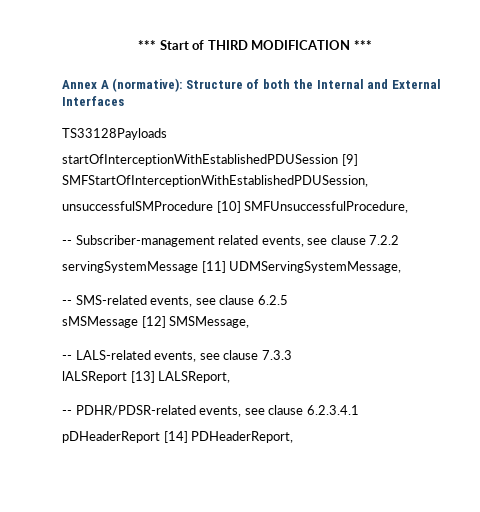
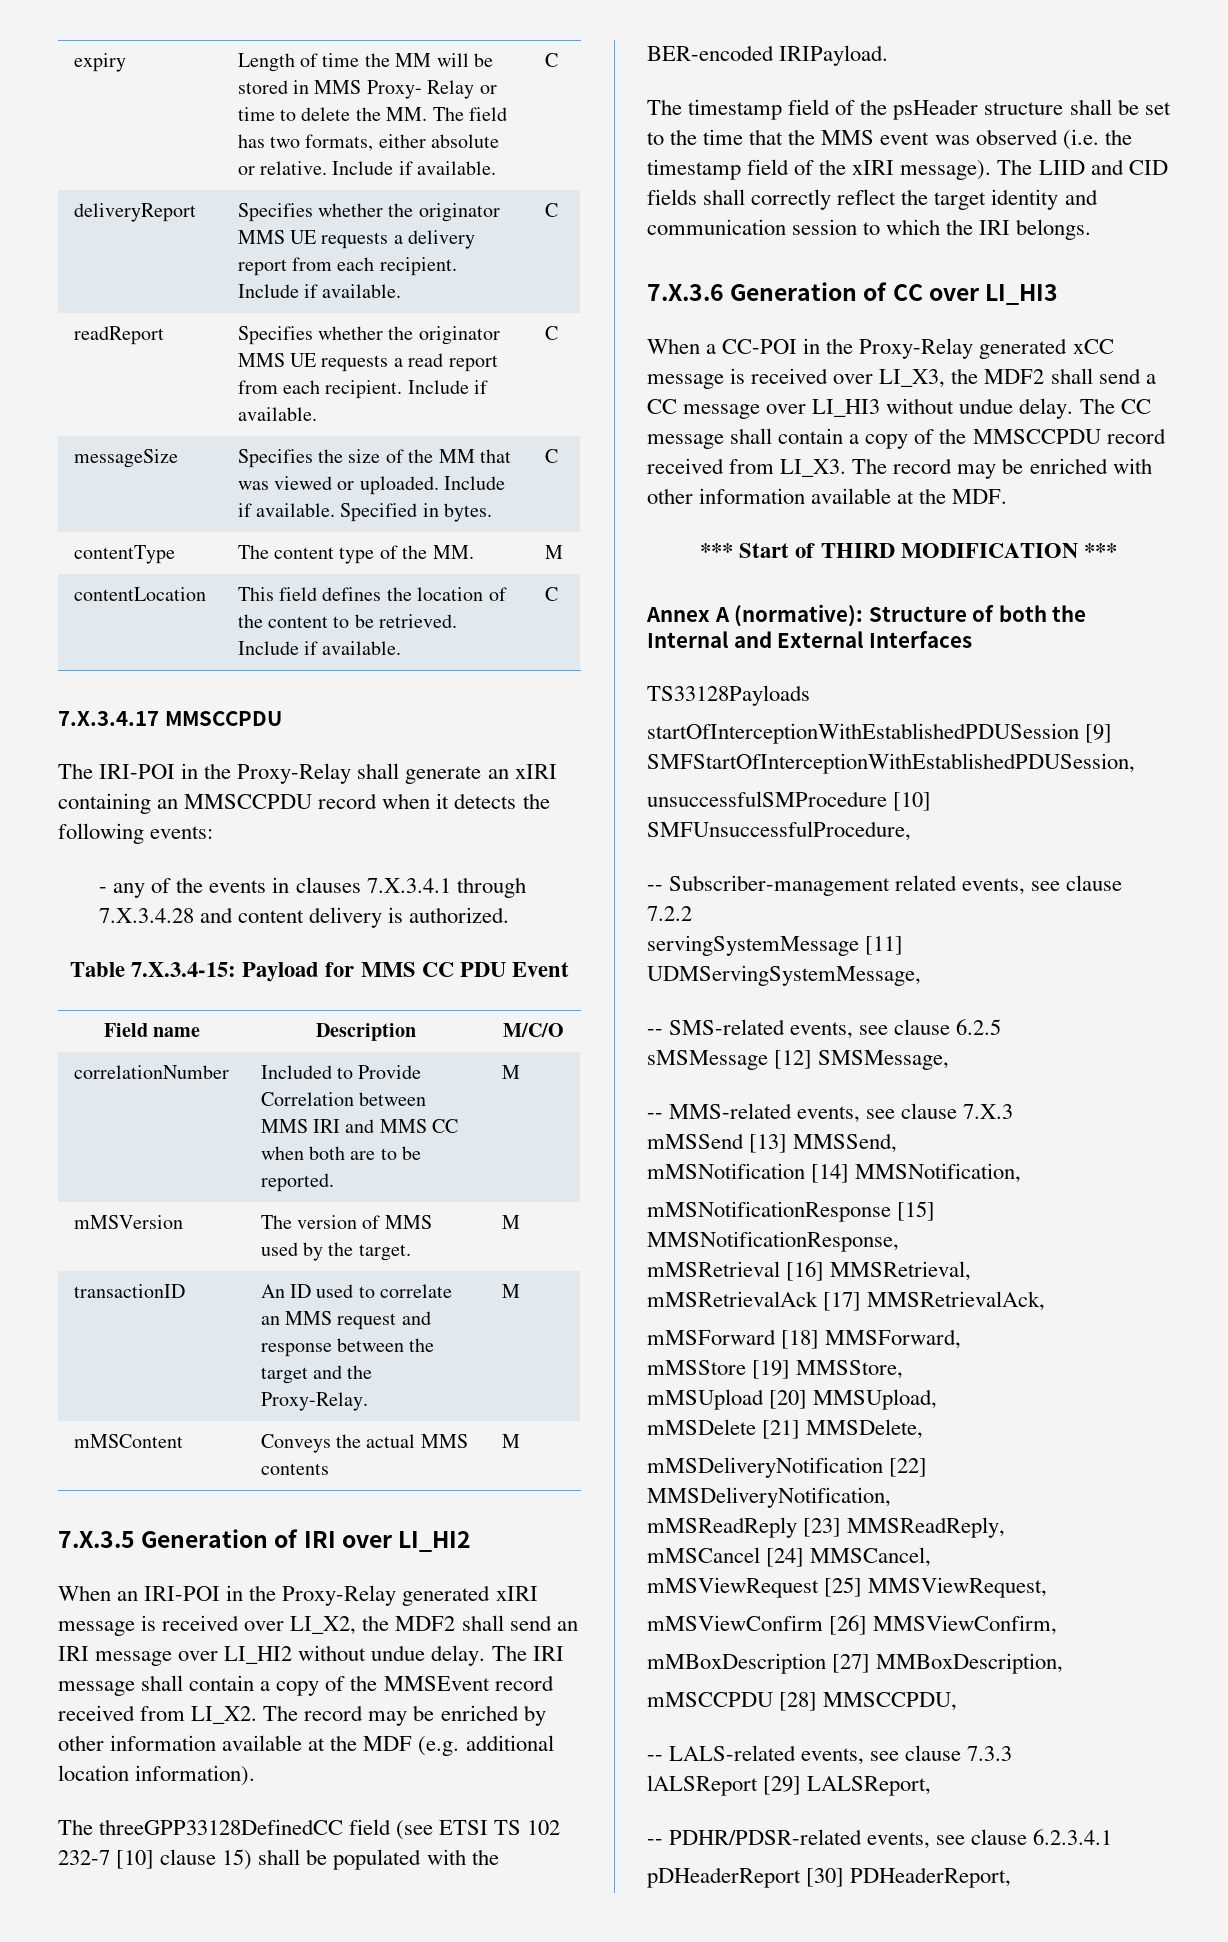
(138, 45) none -> [73,53,126,72] [237,53,493,72] [237,80,497,99] [237,107,507,121] [237,134,500,151] [237,161,497,175] [544,53,558,67] [73,203,196,222] [237,203,500,222] [237,230,476,249] [237,257,457,276] [237,284,402,298] [544,203,558,217] [73,326,164,345] [237,326,500,345] [237,353,498,372] [237,380,489,399] [237,407,317,421] [544,326,558,340] [73,449,178,468] [237,449,511,468] [237,476,506,495] [237,503,493,522] [544,449,558,463] [73,545,175,564] [237,545,474,564] [544,545,563,559] [73,587,206,601] [237,587,507,601] [237,614,458,628] [237,641,402,655] [544,587,558,601] [58,711,282,726] [58,763,557,784] [58,793,550,814] [58,823,214,844] [99,877,526,898] [99,907,510,928] [70,962,569,982] [103,1023,201,1037] [316,1023,416,1041] [503,1023,564,1037] [73,1065,229,1079] [260,1065,422,1079] [260,1092,426,1106] [260,1119,459,1133] [260,1146,422,1160] [260,1173,334,1192] [501,1065,520,1079] [73,1215,183,1229] [260,1215,432,1229] [260,1242,411,1261] [501,1215,520,1229] [73,1284,185,1298] [260,1284,453,1298] [260,1311,431,1330] [260,1338,435,1357] [260,1365,373,1384] [260,1392,368,1411] [501,1284,520,1298] [73,1434,183,1448] [260,1434,468,1453] [260,1463,329,1475] [501,1434,520,1448] [58,1529,472,1552] [58,1585,538,1606] [58,1615,578,1636] [58,1645,564,1666] [58,1675,554,1696] [58,1705,546,1726] [58,1735,554,1756] [58,1765,256,1786] [58,1819,561,1840] [58,1849,499,1870] [647,45,889,66] [647,99,1171,120] [647,129,1132,150] [647,159,1168,180] [647,189,1098,210] [647,219,1092,240] [647,282,1059,305] [647,338,1114,359] [647,368,1156,389] [647,398,1151,419] [647,428,1166,449] [647,458,1152,479] [647,488,1008,504] expiry | Length of time the MM will be stored in MMS Proxy- Relay or time to delete the MM. The field has two formats, either absolute or relative. Include if available. | C // deliveryReport | Specifies whether the originator MMS UE requests a delivery report from each recipient. Include if available. | C // readReport | Specifies whether the originator MMS UE requests a read report from each recipient. Include if available. | C // messageSize | Specifies the size of the MM that was viewed or uploaded. Include if available. Specified in bytes. | C // contentType | The content type of the MM. | M // contentLocation | This field defines the location of the content to be retrieved. Include if available. | C // 7.X.3.4.17 MMSCCPDU // The IRI-POI in the Proxy-Relay shall generate an xIRI containing an MMSCCPDU record when it detects the following events: // - any of the events in clauses 7.X.3.4.1 through 7.X.3.4.28 and content delivery is authorized. // Table 7.X.3.4-15: Payload for MMS CC PDU Event // Field name | Description | M/C/O // correlationNumber | Included to Provide Correlation between MMS IRI and MMS CC when both are to be reported. | M // mMSVersion | The version of MMS used by the target. | M // transactionID | An ID used to correlate an MMS request and response between the target and the Proxy-Relay. | M // mMSContent | Conveys the actual MMS contents | M // 7.X.3.5 Generation of IRI over LI_HI2 // When an IRI-POI in the Proxy-Relay generated xIRI message is received over LI_X2, the MDF2 shall send an IRI message over LI_HI2 without undue delay. The IRI message shall contain a copy of the MMSEvent record received from LI_X2. The record may be enriched by other information available at the MDF (e.g. additional location information). // The threeGPP33128DefinedCC field (see ETSI TS 102 232-7 [10] clause 15) shall be populated with the BER-encoded IRIPayload. // The timestamp field of the psHeader structure shall be set to the time that the MMS event was observed (i.e. the timestamp field of the xIRI message). The LIID and CID fields shall correctly reflect the target identity and communication session to which the IRI belongs. // 7.X.3.6 Generation of CC over LI_HI3 // When a CC-POI in the Proxy-Relay generated xCC message is received over LI_X3, the MDF2 shall send a CC message over LI_HI3 without undue delay. The CC message shall contain a copy of the MMSCCPDU record received from LI_X3. The record may be enriched with other information available at the MDF. //
(250, 322) none -> [647,1103,1014,1123] [647,1133,898,1153] [647,1163,1022,1183] [647,1201,936,1222] [647,1231,899,1252] [647,1261,972,1281] [647,1291,1046,1311] [647,1329,962,1349] [647,1360,904,1379] [647,1389,938,1410] [647,1419,924,1439] [647,1457,928,1478] [647,1487,891,1508] [647,1517,1006,1538] [647,1547,932,1567] [647,1577,1048,1598] [647,1615,1058,1635] [647,1653,1064,1674] [647,1692,958,1711] // -- MMS-related events, see clause 7.X.3 // mMSSend [13] MMSSend, // mMSNotification [14] MMSNotification, // mMSNotificationResponse [15] MMSNotificationResponse, // mMSRetrieval [16] MMSRetrieval, // mMSRetrievalAck [17] MMSRetrievalAck, // mMSForward [18] MMSForward, // mMSStore [19] MMSStore, // mMSUpload [20] MMSUpload, // mMSDelete [21] MMSDelete, // mMSDeliveryNotification [22] MMSDeliveryNotification, // mMSReadReply [23] MMSReadReply, // mMSCancel [24] MMSCancel, // mMSViewRequest [25] MMSViewRequest, // mMSViewConfirm [26] MMSViewConfirm, // mMBoxDescription [27] MMBoxDescription, // mMSCCPDU [28] MMSCCPDU,
[130,371,155,383] [13] -> [763,1776,802,1795] [29]
[163,431,188,443] [14] -> [806,1868,845,1887] [30]

